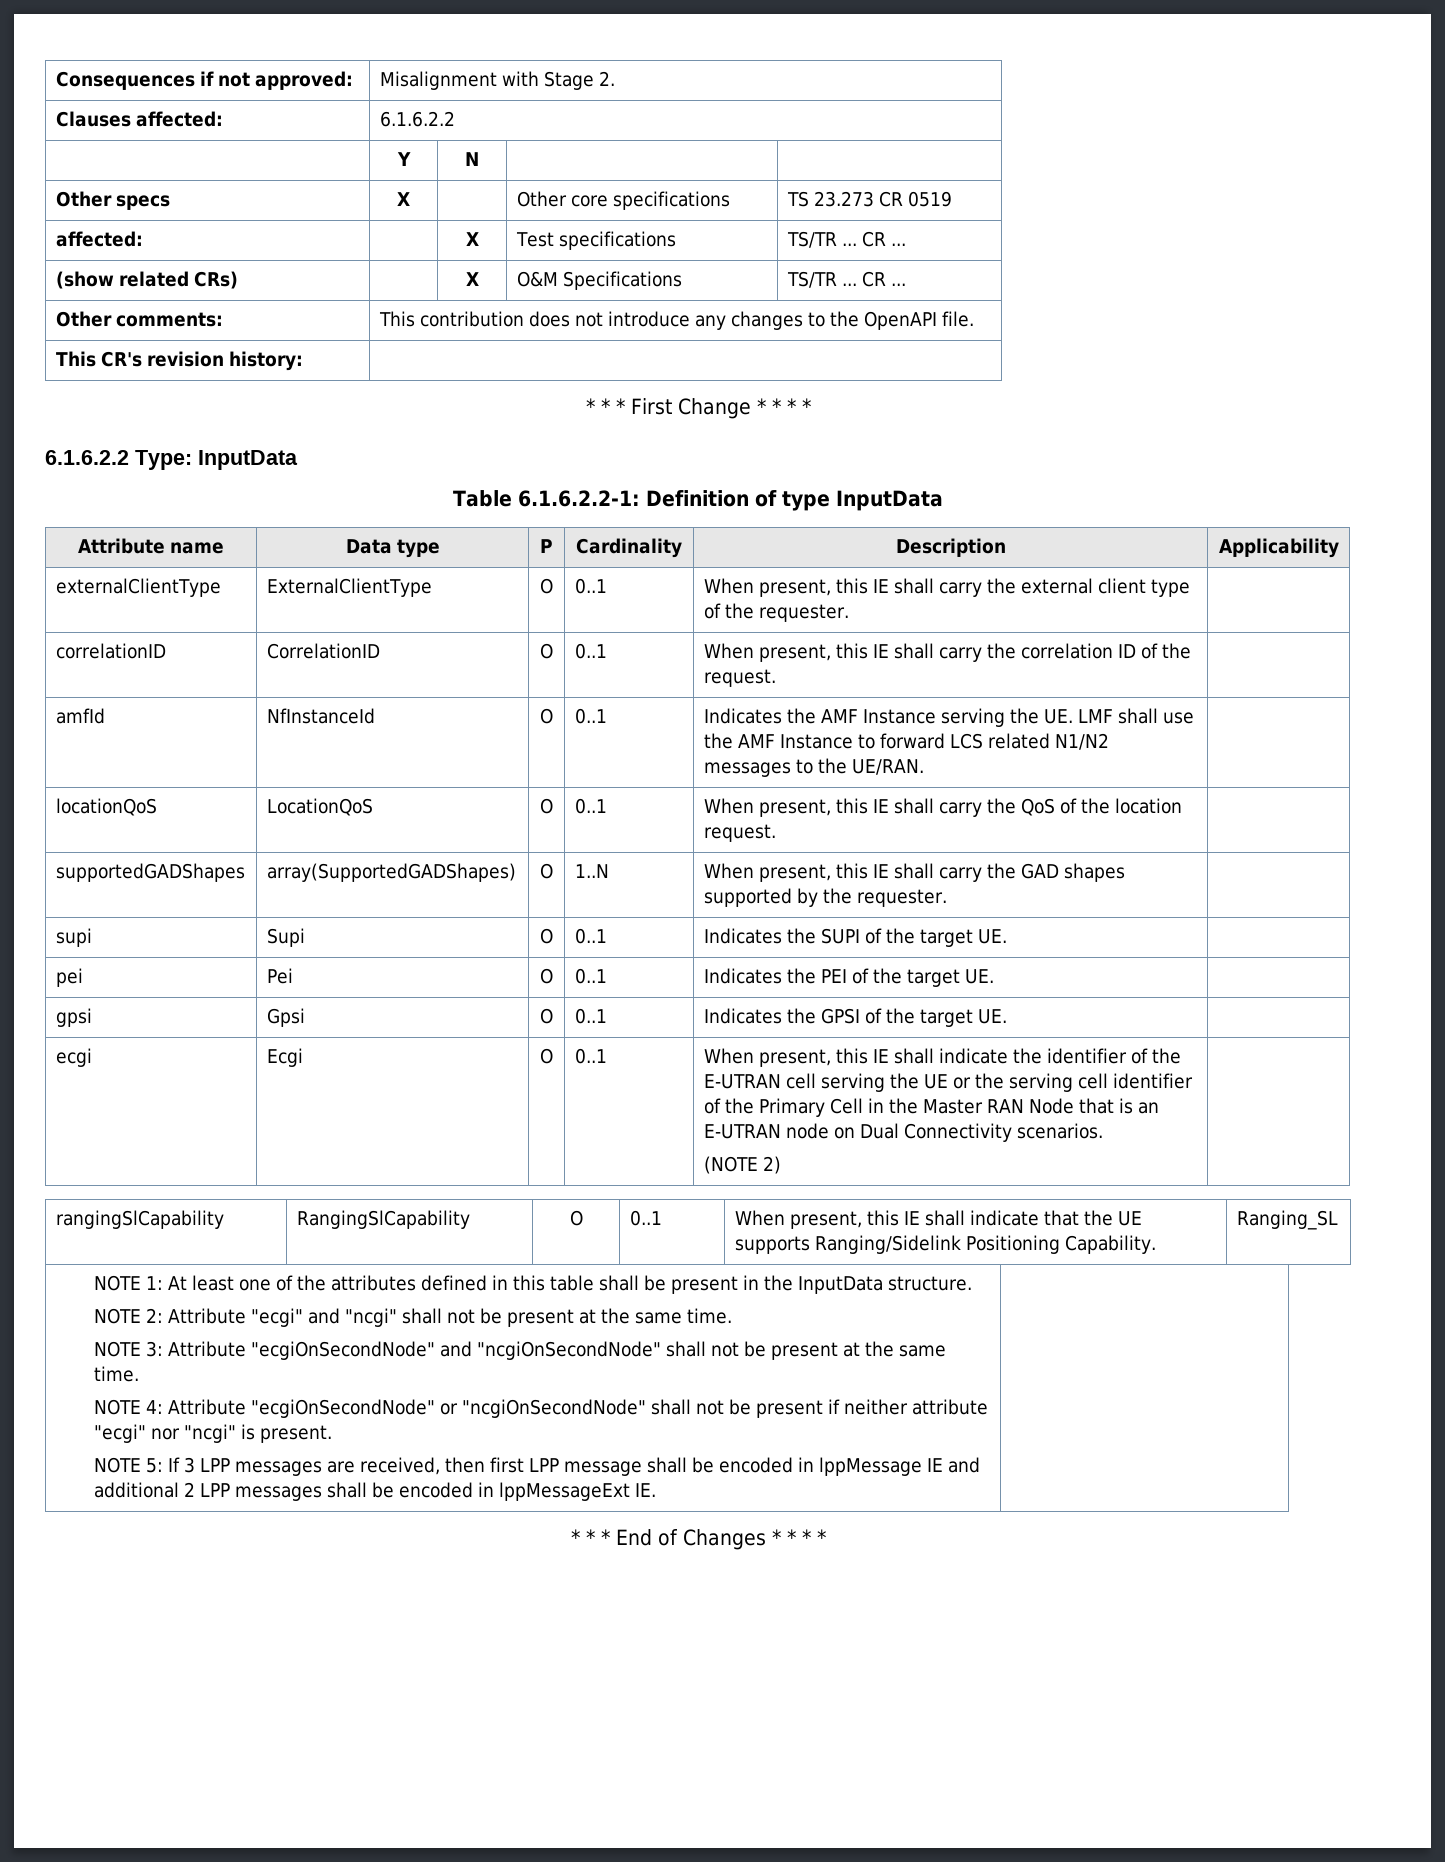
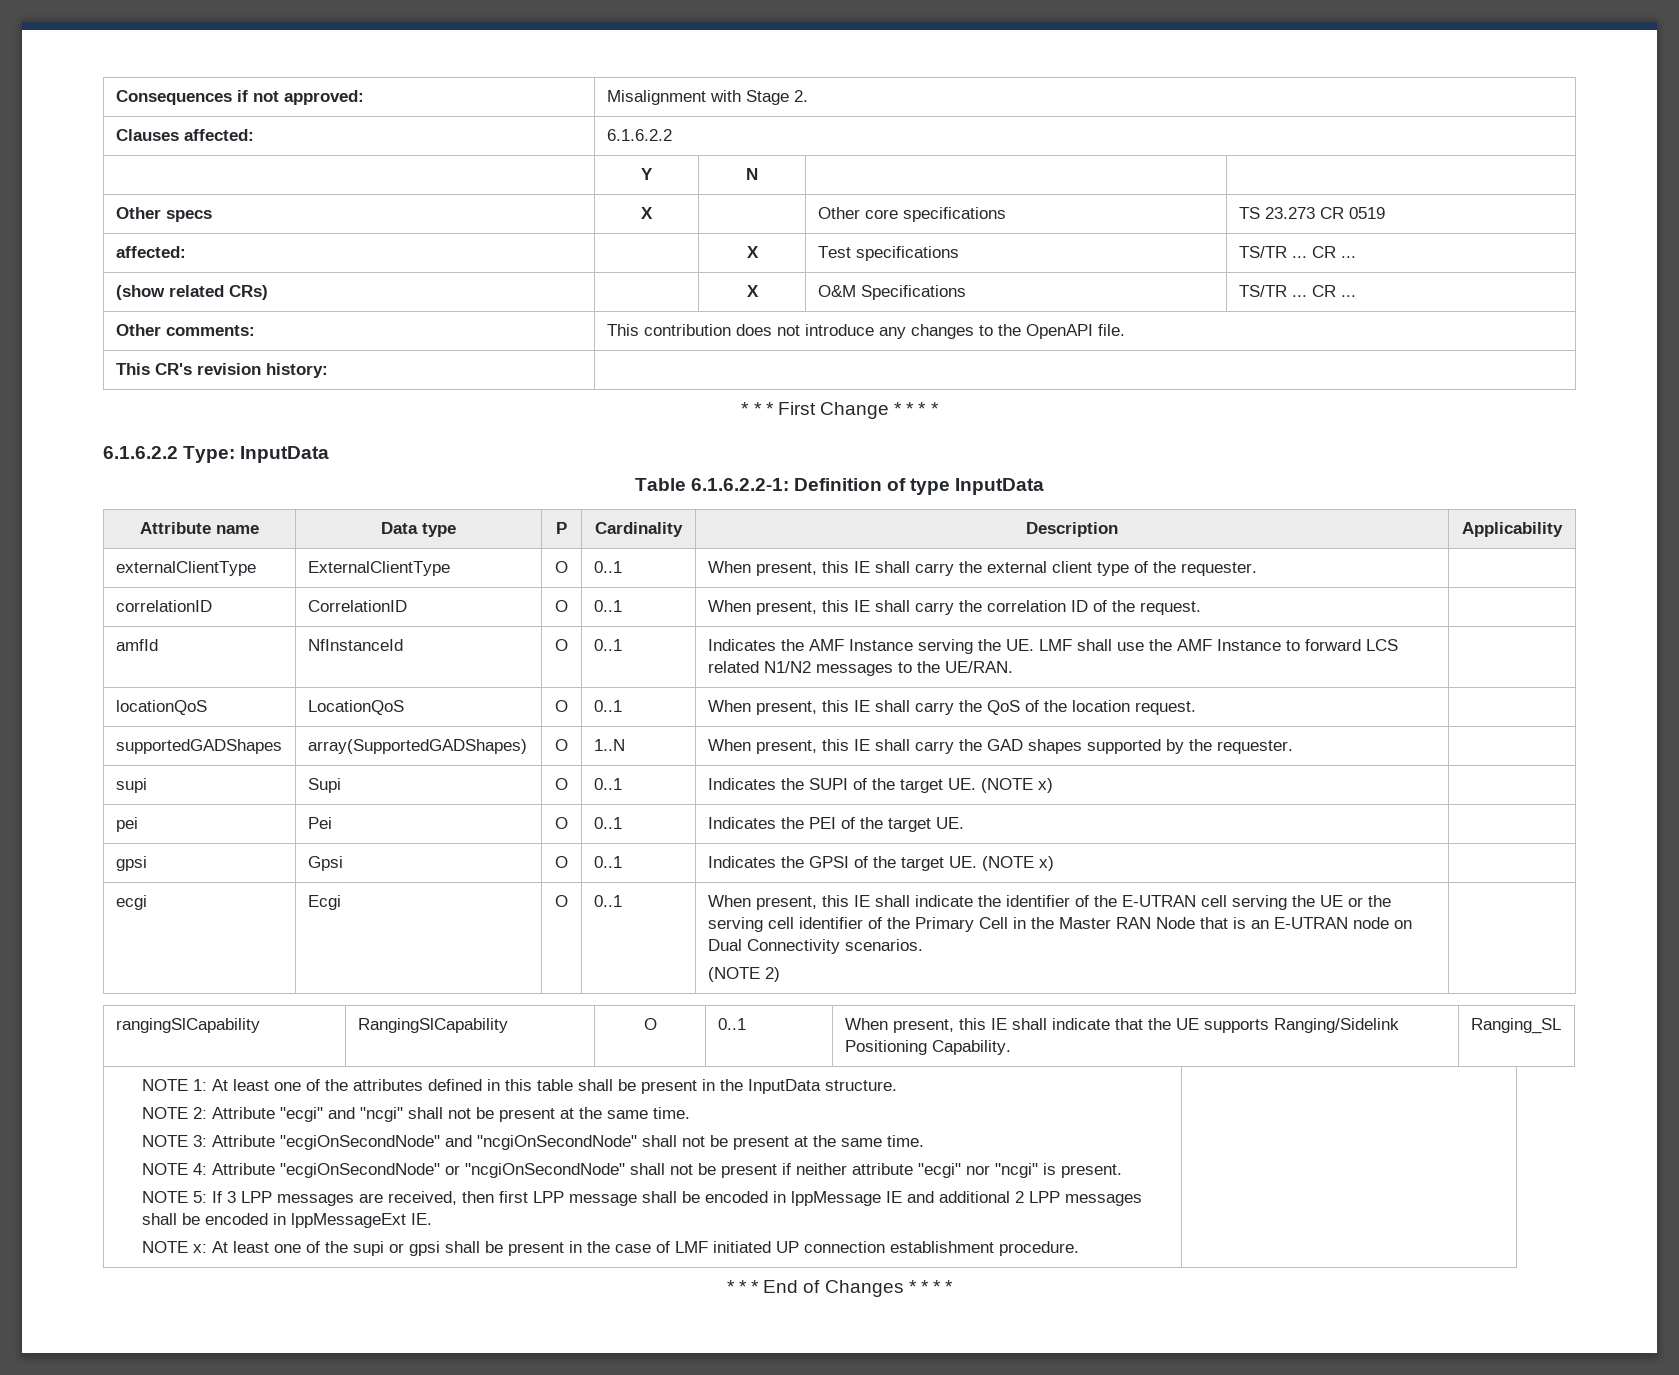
(1007, 936) none -> [980,778,1053,793] (NOTE x)
(1007, 1016) none -> [981,856,1054,871] (NOTE x)
(657, 1490) none -> [142,1241,1080,1256] // NOTE x: At least one of the supi or gpsi shall be present in the case of LMF initiated UP connection establishment procedure.

